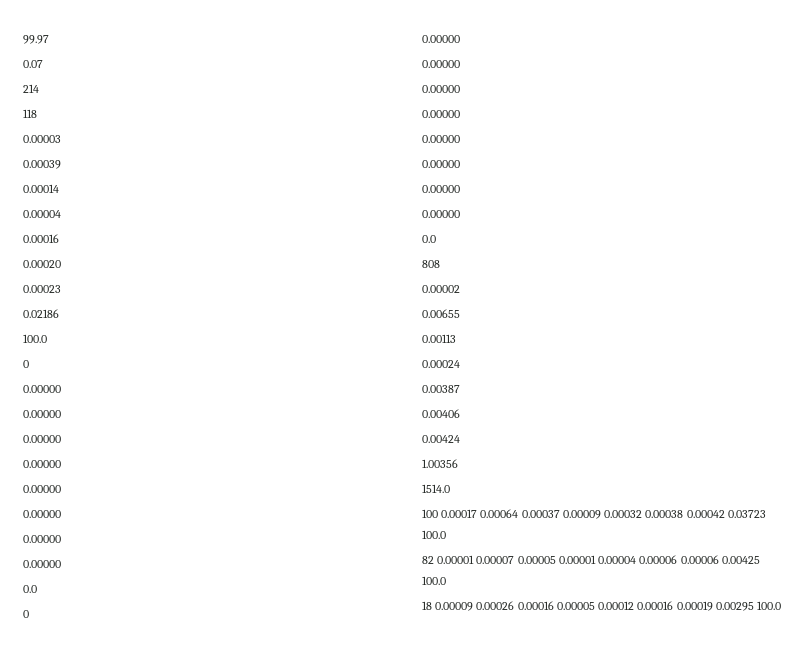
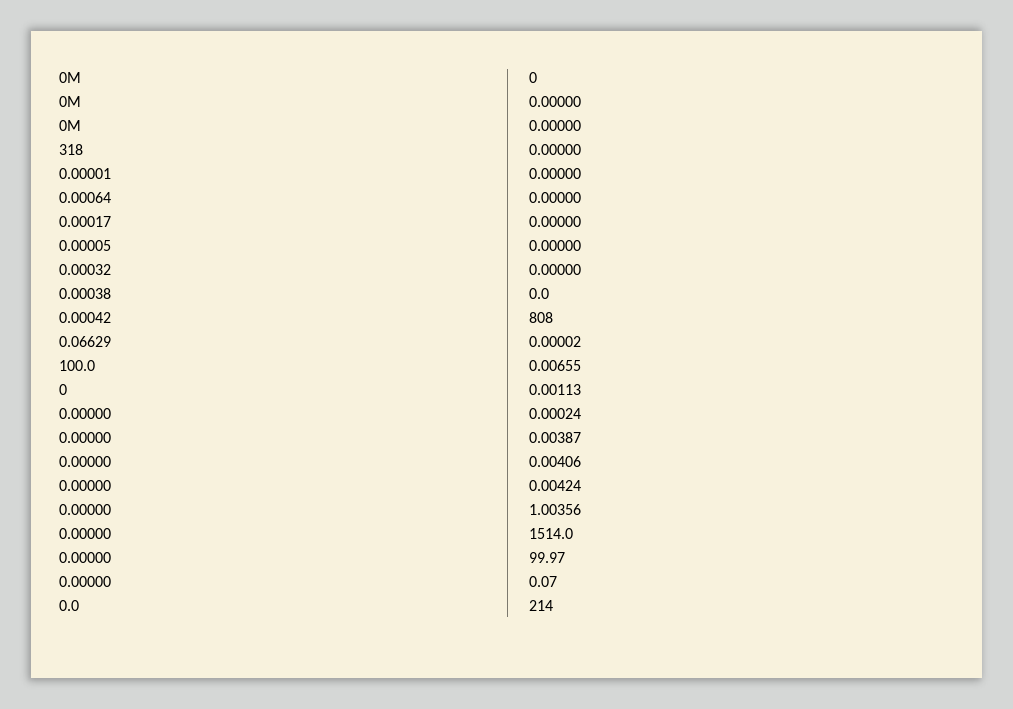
[23,35,49,44] [23,60,43,68] [23,84,39,93] [23,109,37,118] [23,135,61,143] [23,160,61,169] [23,184,59,193] [23,210,61,218] [23,234,59,243] [23,260,61,268] [23,285,61,293] [23,309,59,318] 99.97 // 0.07 // 214 // 118 // 0.00003 // 0.00039 // 0.00014 // 0.00004 // 0.00016 // 0.00020 // 0.00023 // 0.02186 -> [59,72,81,83] [59,96,81,107] [59,120,81,131] [59,144,83,155] [59,168,111,179] [59,192,111,203] [59,216,111,227] [59,240,111,251] [59,264,111,275] [59,288,111,299] [59,312,111,323] [59,336,111,347] 0M // 0M // 0M // 318 // 0.00001 // 0.00064 // 0.00017 // 0.00005 // 0.00032 // 0.00038 // 0.00042 // 0.06629
[422,509,766,519] [422,530,446,539] [422,555,760,564] [422,576,446,585] [422,601,782,611] 100 0.00017 0.00064 0.00037 0.00009 0.00032 0.00038 0.00042 0.03723 100.0 // 82 0.00001 0.00007 0.00005 0.00001 0.00004 0.00006 0.00006 0.00425 100.0 // 18 0.00009 0.00026 0.00016 0.00005 0.00012 0.00016 0.00019 0.00295 100.0 -> [529,552,565,563] [529,576,557,587] [529,600,553,611] 99.97 // 0.07 // 214

